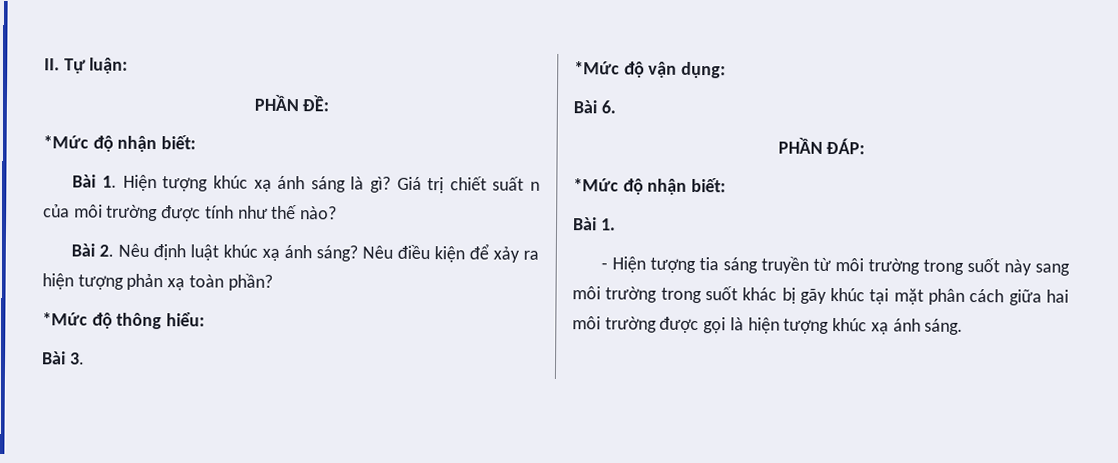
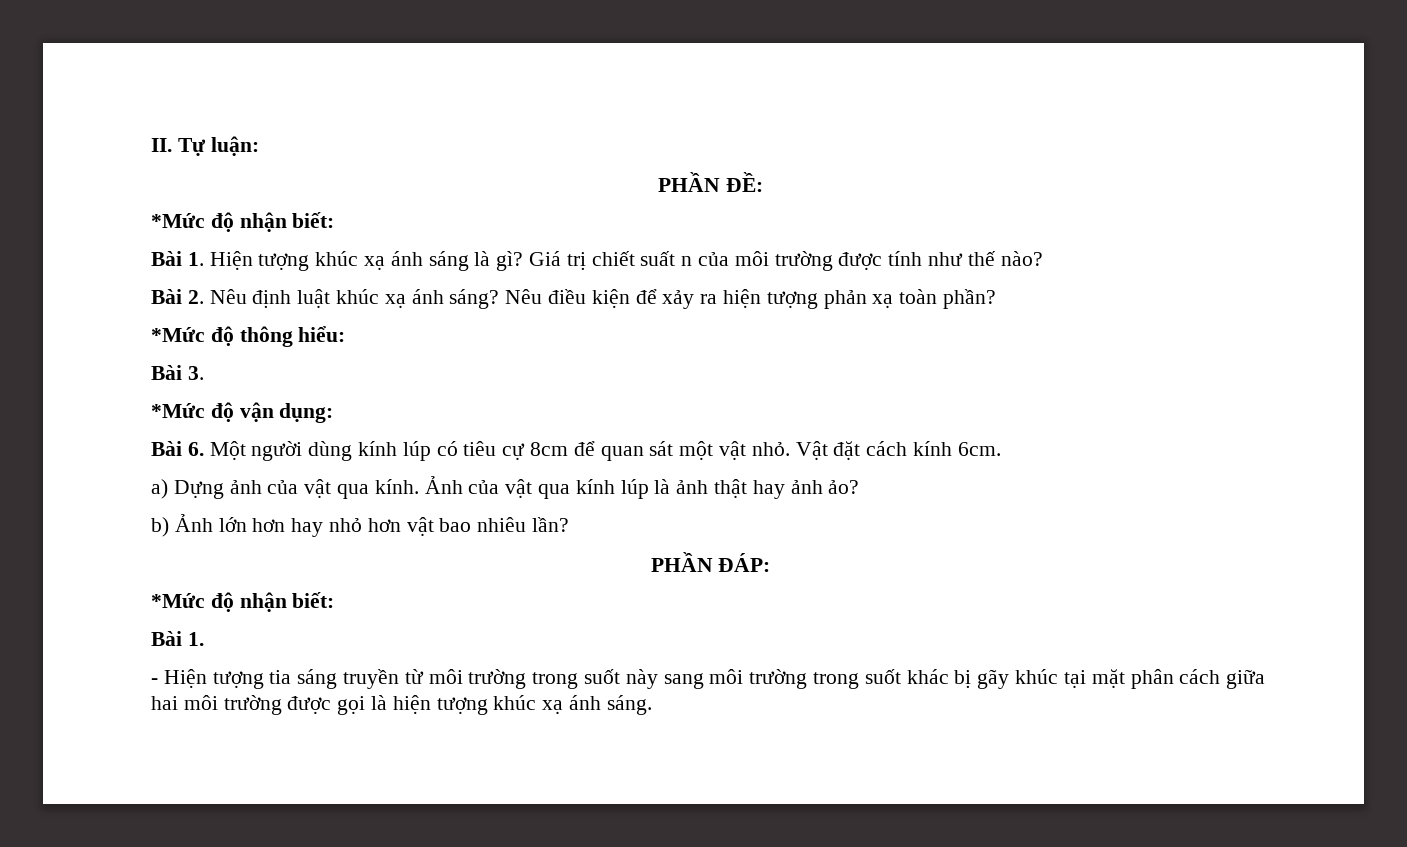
(616, 107) none -> [209,441,1001,461] [151,476,860,499] [151,514,570,537] Một người dùng kính lúp có tiêu cự 8cm để quan sát một vật nhỏ. Vật đặt cách kính 6cm. // a) Dựng ảnh của vật qua kính. Ảnh của vật qua kính lúp là ảnh thật hay ảnh ảo? // b) Ảnh lớn hơn hay nhỏ hơn vật bao nhiêu lần?

